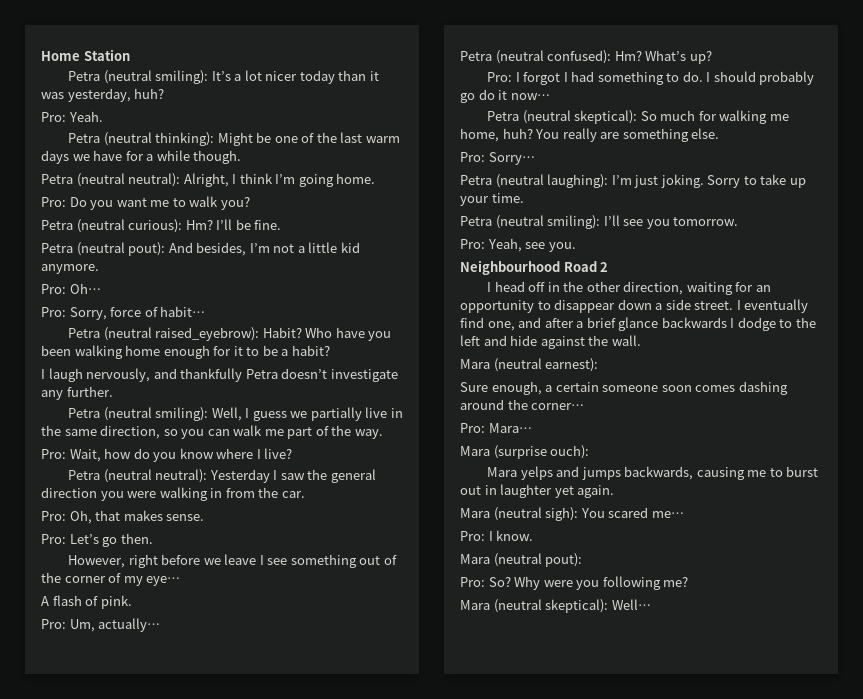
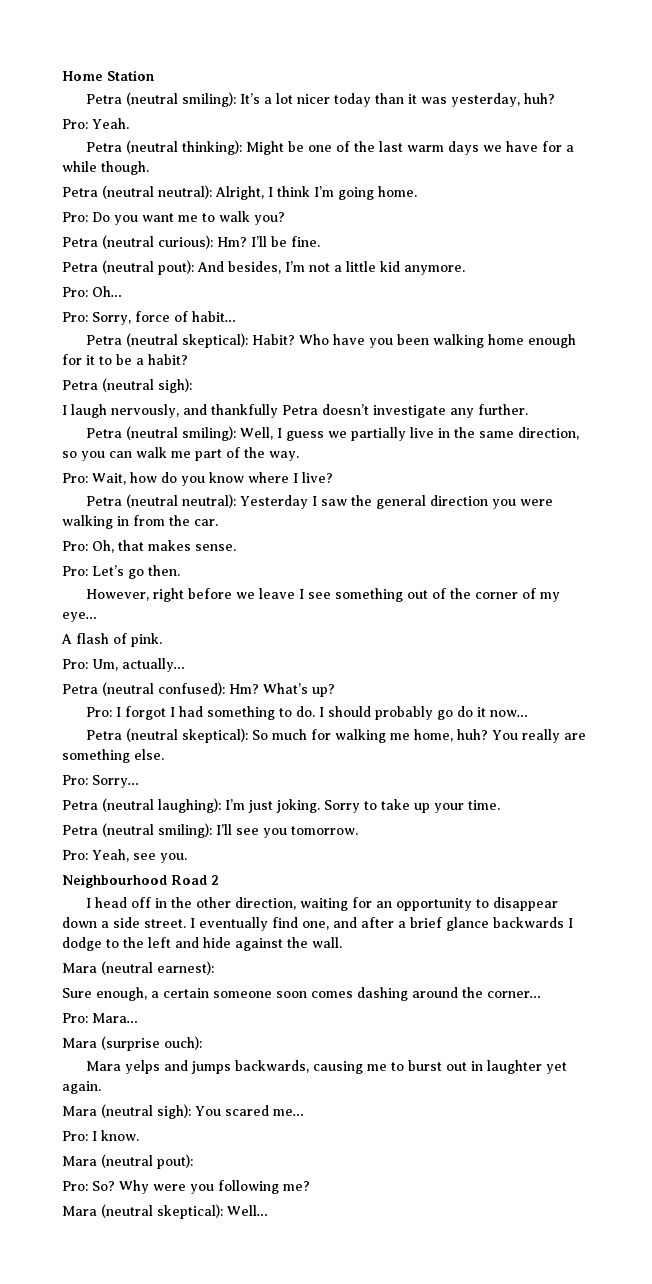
[155,327,260,341] raised_eyebrow): -> [181,333,248,348] skeptical):
(330, 350) none -> [62,378,192,393] // Petra (neutral sigh):

